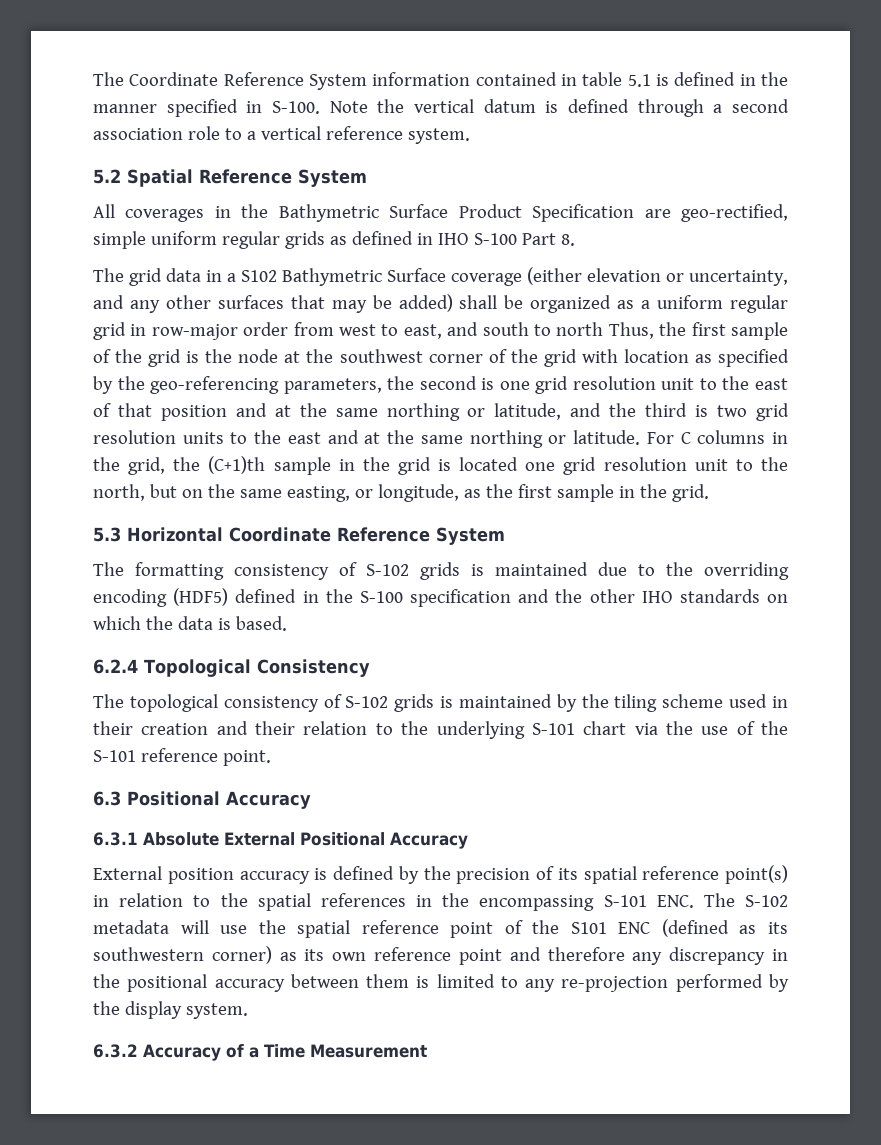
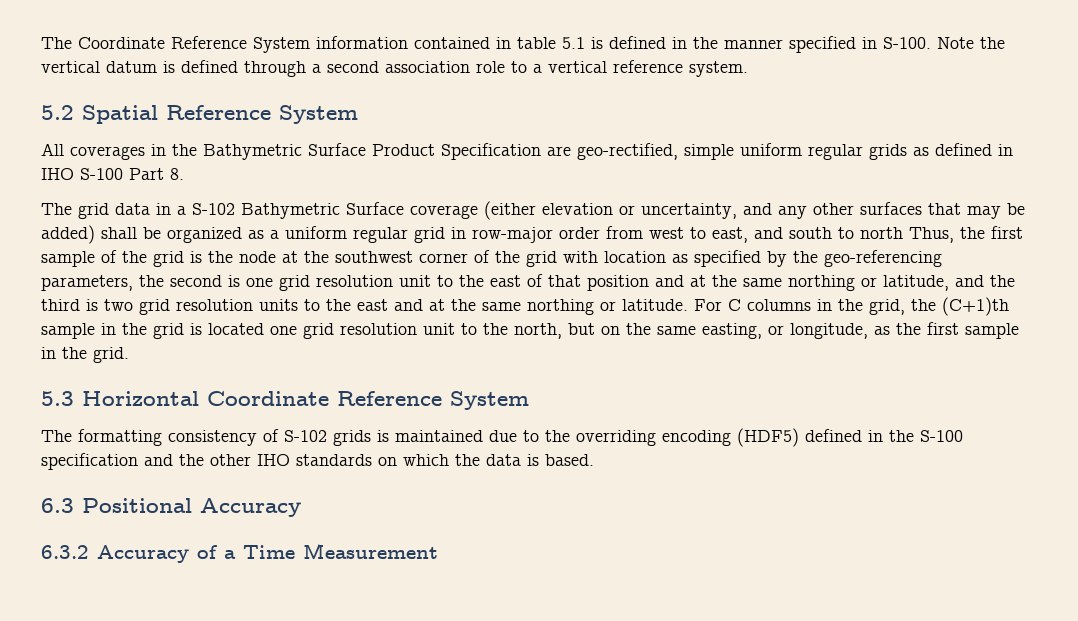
[241,270,277,282] S102 -> [192,203,235,215] S-102
[93,659,370,677] [93,694,788,712] [93,721,788,739] [93,748,271,766] [93,791,311,809] [93,832,468,849] [93,865,788,884] [93,893,788,911] [93,919,789,938] [93,946,789,965] [93,974,789,992] [93,1001,248,1019] 6.2.4 Topological Consistency // The topological consistency of S-102 grids is maintained by the tiling scheme used in their creation and their relation to the underlying S-101 chart via the use of the S-101 reference point. // 6.3 Positional Accuracy // 6.3.1 Absolute External Positional Accuracy // External position accuracy is defined by the precision of its spatial reference point(s) in relation to the spatial references in the encompassing S-101 ENC. The S-102 metadata will use the spatial reference point of the S101 ENC (defined as its southwestern corner) as its own reference point and therefore any discrepancy in the positional accuracy between them is limited to any re-projection performed by the display system. -> [41,498,301,517] 6.3 Positional Accuracy

